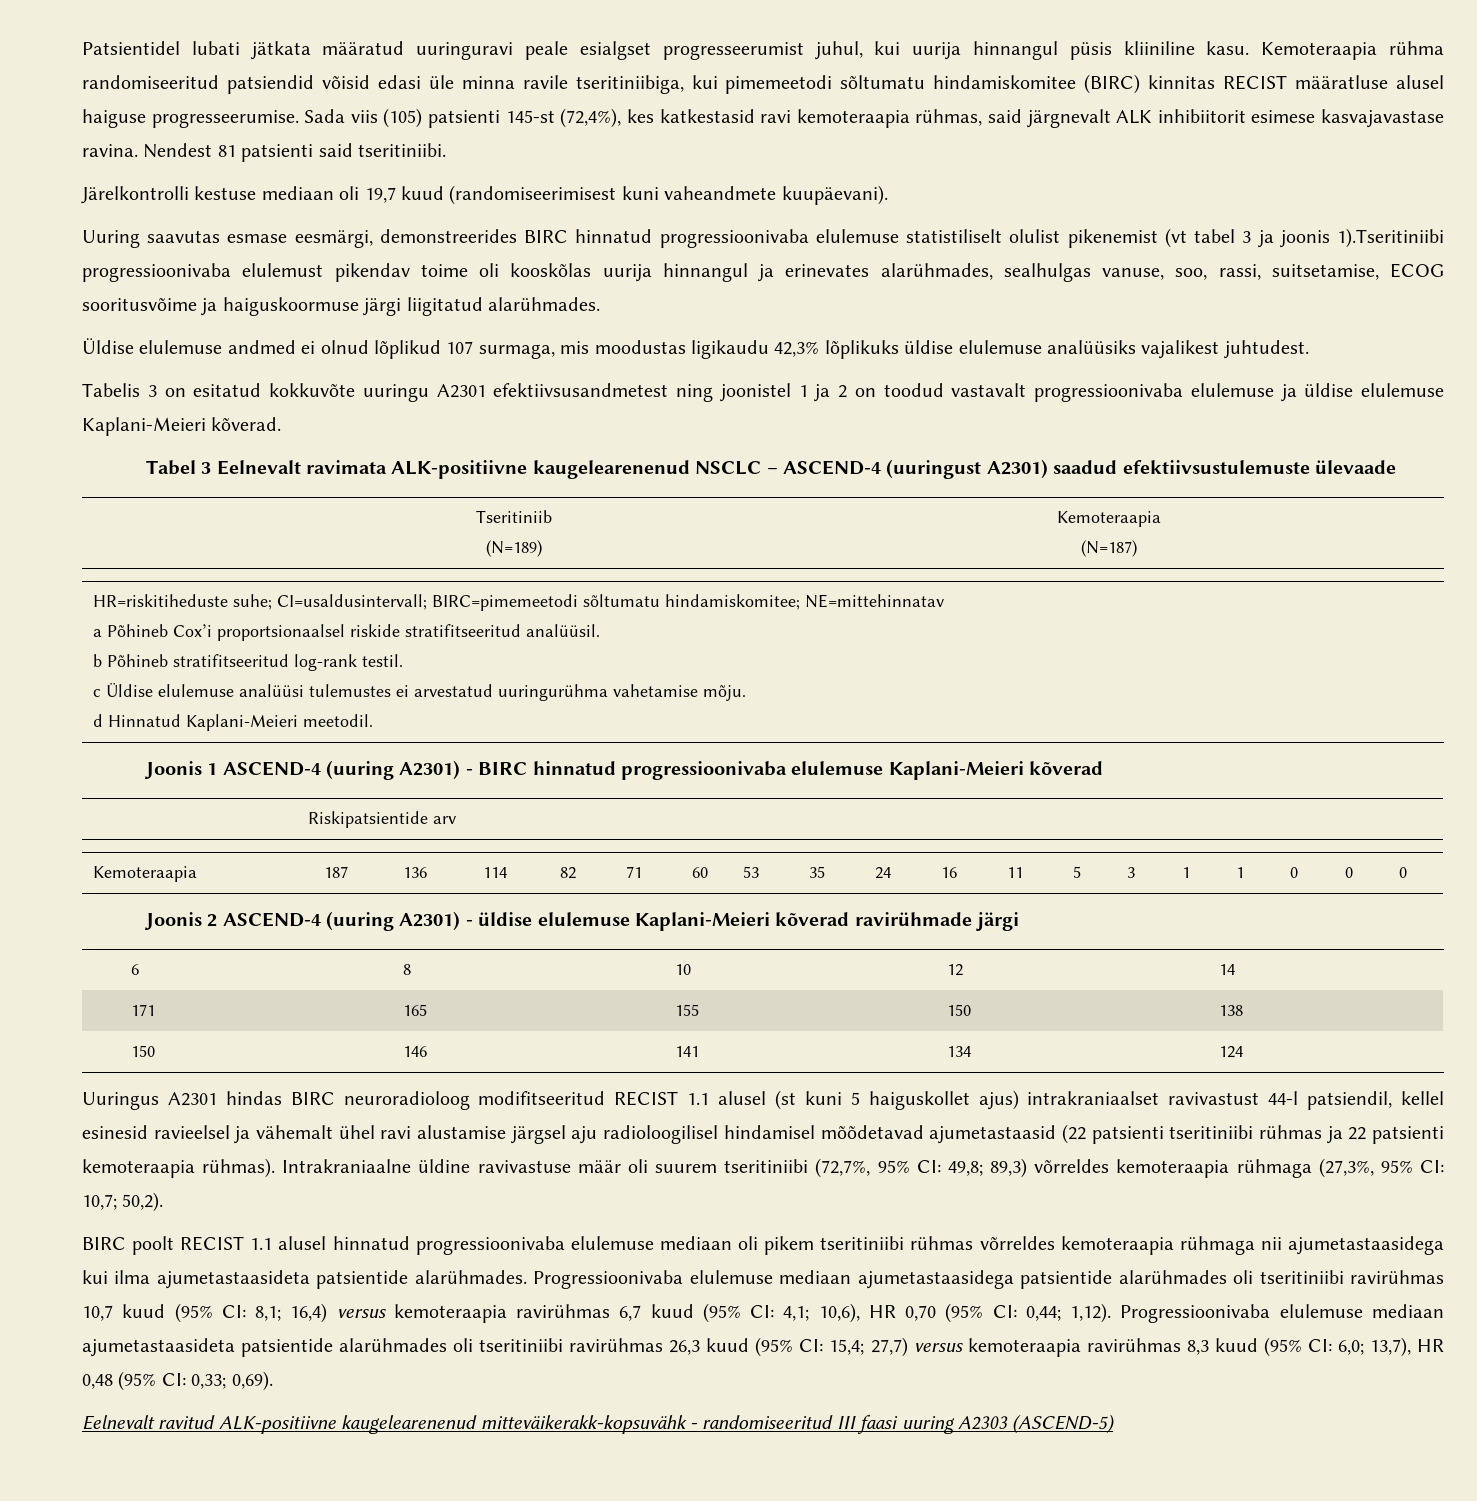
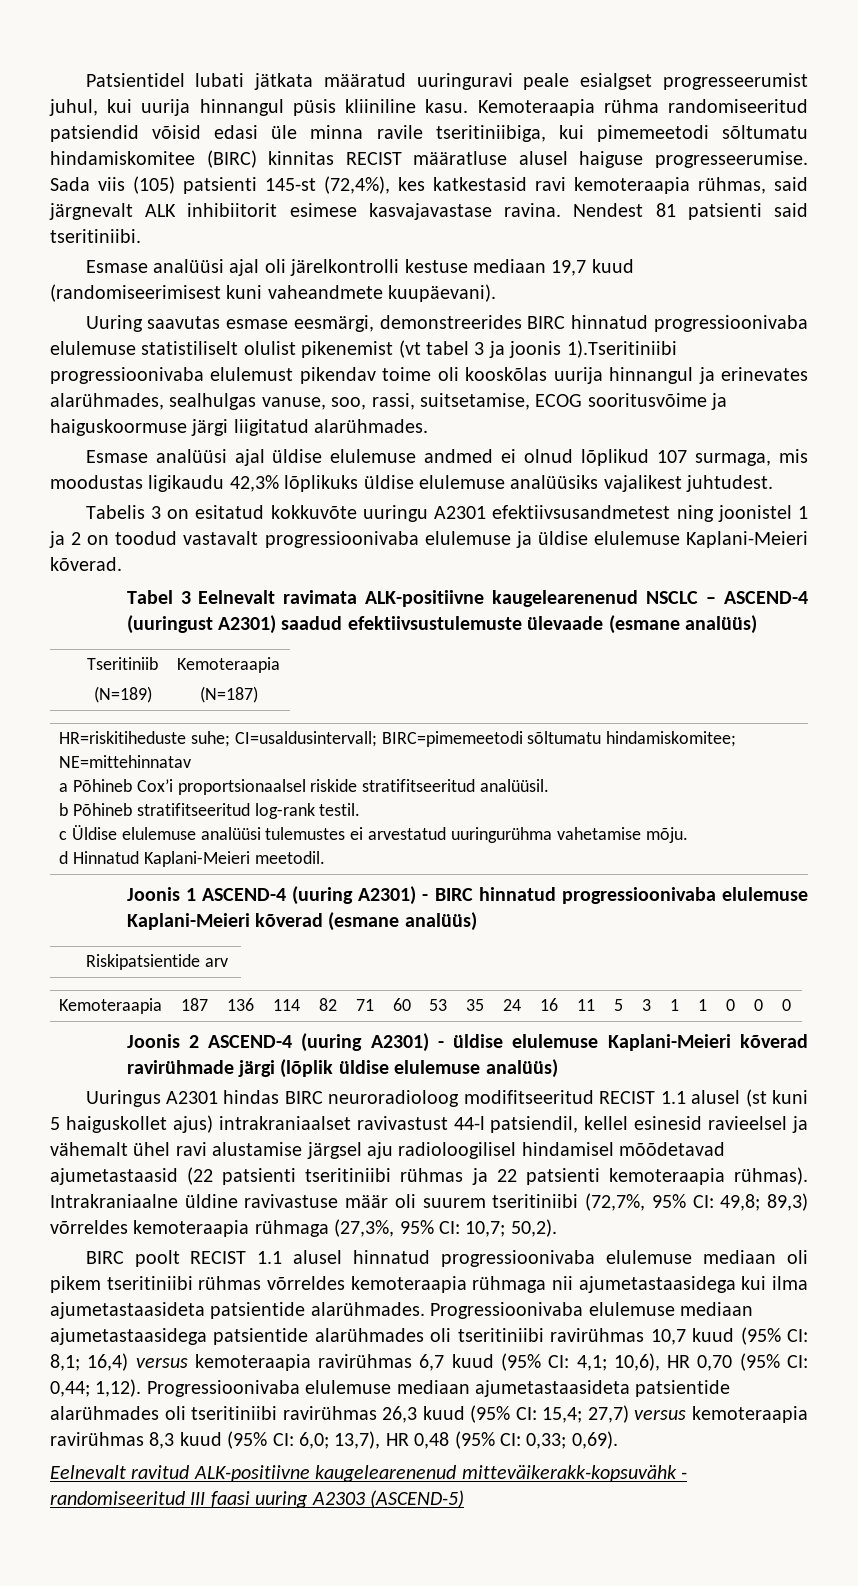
[81,186,189,204] Järelkontrolli -> [85,259,400,276] Esmase analüüsi ajal oli järelkontrolli
[339,186,360,200] oli -> (547, 266) none
[82,338,134,354] Üldise -> [85,449,323,466] Esmase analüüsi ajal üldise
(1396, 467) none -> [608,615,757,634] (esmane analüüs)
(1104, 768) none -> [328,912,477,931] (esmane analüüs)
[131,964,140,975] [403,964,412,975] [675,964,692,975] [947,964,964,976] [1219,964,1236,975] [131,1004,156,1016] [403,1004,428,1016] [675,1004,700,1016] [947,1004,972,1016] [1219,1005,1244,1016] [131,1045,156,1057] [403,1046,428,1057] [675,1046,700,1057] [947,1046,972,1057] [1219,1046,1244,1058] // 6 | 8 | 10 | 12 | 14 // 171 | 165 | 155 | 150 | 138 // 150 | 146 | 141 | 134 | 124 -> [280,1059,558,1078] (lõplik üldise elulemuse analüüs)

